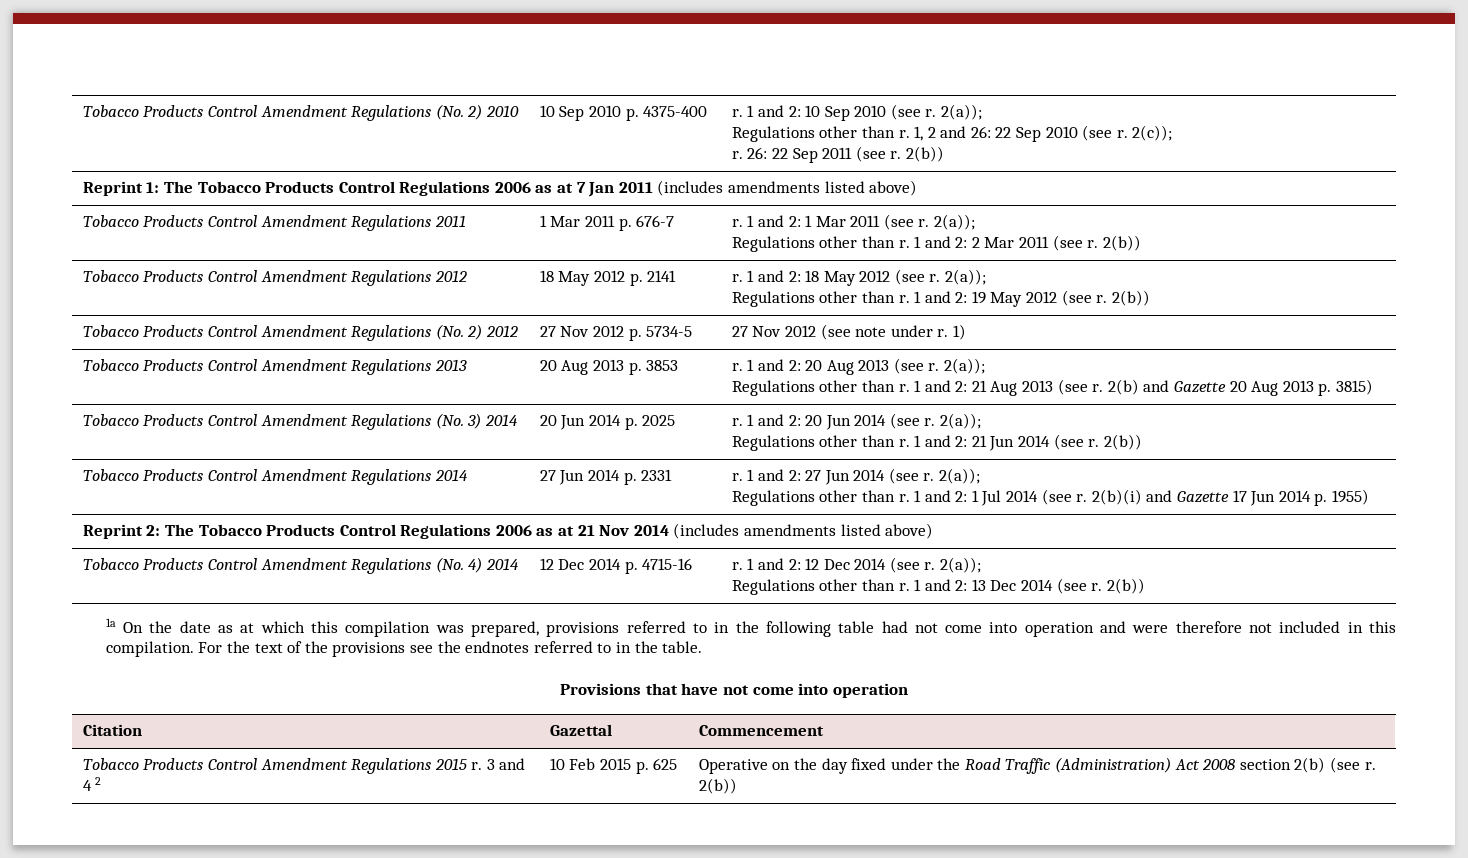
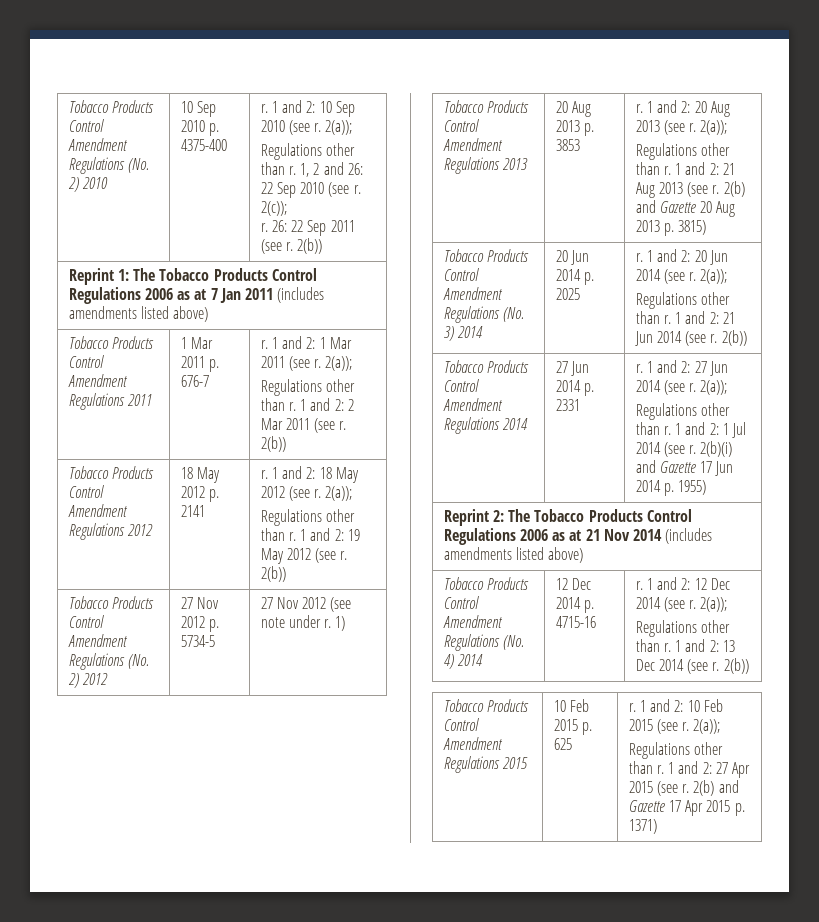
[105,618,1396,637] [105,641,703,657] [560,683,908,698] [82,724,142,736] [549,724,612,736] [698,725,824,736] // 1a On the date as at which this compilation was prepared, provisions referred to in the following table had not come into operation and were therefore not included in this compilation. For the text of the provisions see the endnotes referred to in the table. // Provisions that have not come into operation // Citation | Gazettal | Commencement -> (749, 666) none
[471,758,526,770] [82,777,102,791] r. 3 and 4 2 -> (529, 763) none
[698,757,1376,774] [698,778,737,794] Operative on the day fixed under the Road Traffic (Administration) Act 2008 section 2(b) (see r. 2(b)) -> [628,699,723,712] [628,719,721,734] [628,742,724,759] [628,761,750,778] [628,780,739,796] [628,800,745,816] [628,819,657,834] r. 1 and 2: 10 Feb 2015 (see r. 2(a)); // Regulations other than r. 1 and 2: 27 Apr 2015 (see r. 2(b) and Gazette 17 Apr 2015 p. 1371)

